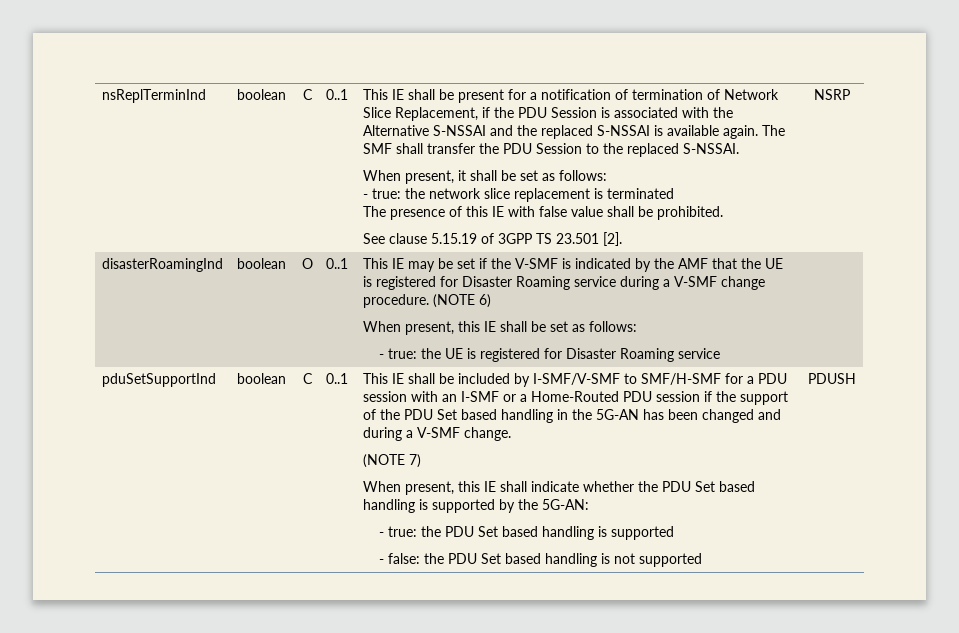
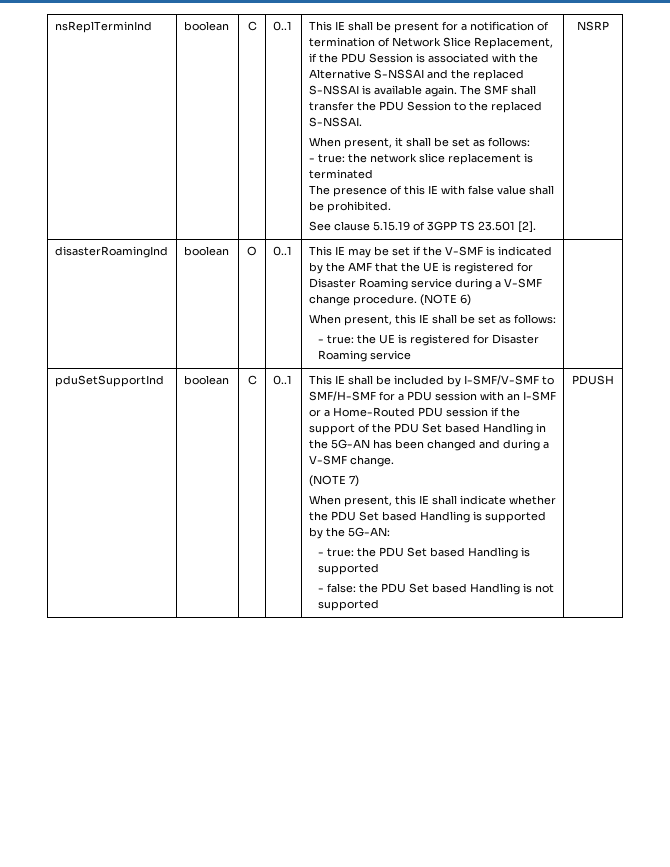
[500,409,553,423] handling -> [482,423,533,435] Handling
[362,499,415,513] handling -> [419,511,470,523] Handling
[542,526,595,540] handling -> [467,547,518,559] Handling
[545,553,598,567] handling -> [469,583,520,595] Handling

